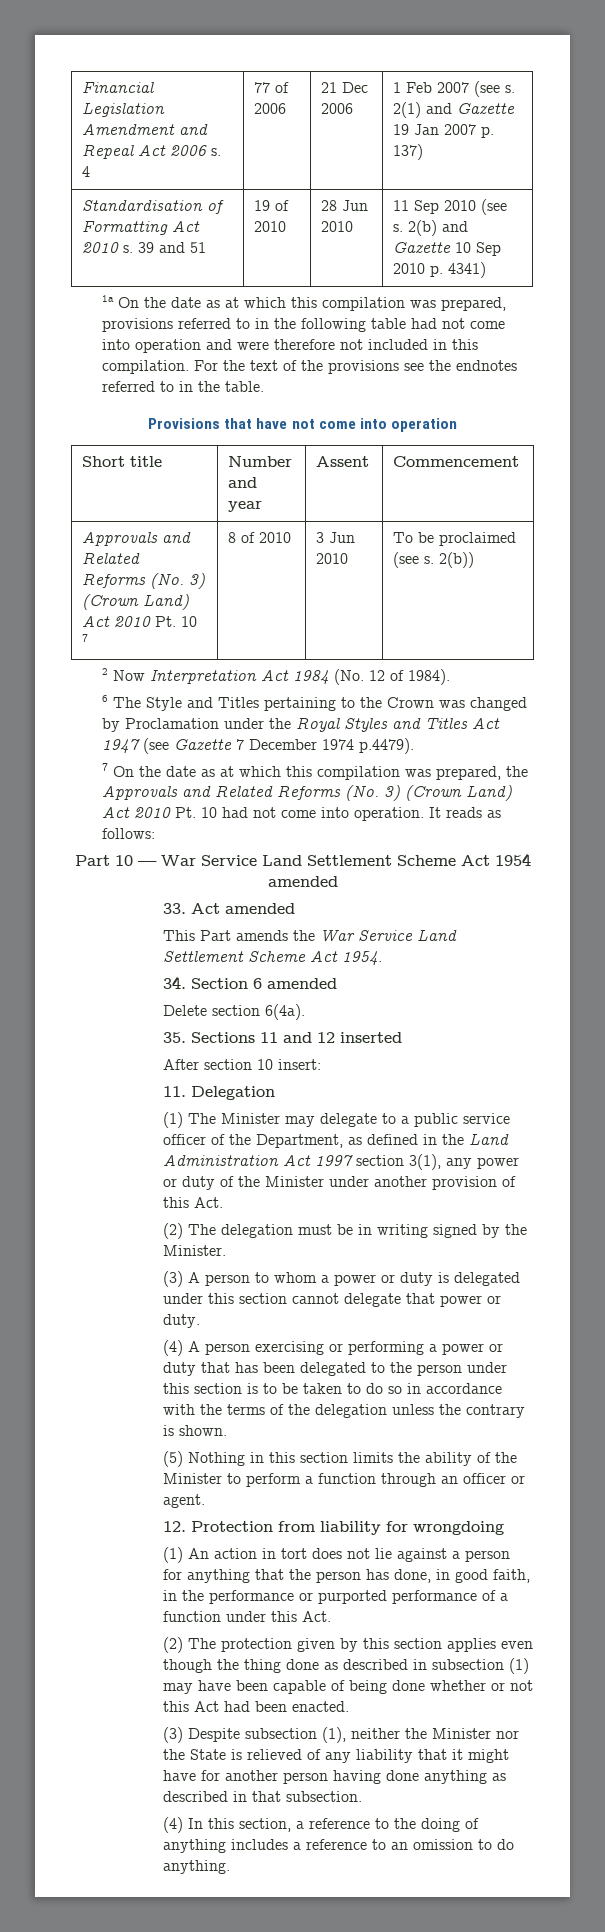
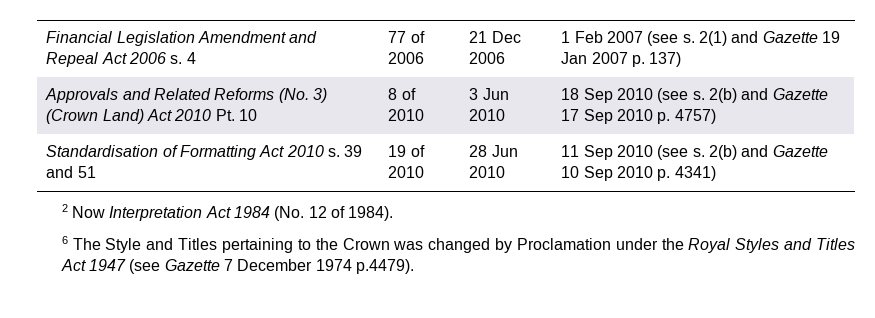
(424, 152) none -> [45,88,328,103] [46,109,258,124] [388,88,416,100] [388,109,425,121] [469,88,509,100] [469,109,506,121] [561,88,828,103] [561,109,716,124] // Approvals and Related Reforms (No. 3) (Crown Land) Act 2010 Pt. 10 | 8 of 2010 | 3 Jun 2010 | 18 Sep 2010 (see s. 2(b) and Gazette 17 Sep 2010 p. 4757)
[101,295,506,311] [101,318,505,332] [101,339,478,353] [101,360,517,374] [101,381,264,392] [147,418,458,432] [82,456,163,467] [228,456,293,467] [228,477,258,488] [228,501,263,512] [316,456,370,467] [393,456,520,467] [82,532,192,546] [82,552,141,564] [82,573,206,589] [82,594,190,610] [82,616,198,627] [82,634,89,642] [228,532,292,543] [316,532,356,543] [316,553,349,564] [393,532,517,546] [393,552,475,568] // 1a On the date as at which this compilation was prepared, provisions referred to in the following table had not come into operation and were therefore not included in this compilation. For the text of the provisions see the endnotes referred to in the table. // Provisions that have not come into operation // Short title | Number and year | Assent | Commencement // Approvals and Related Reforms (No. 3) (Crown Land) Act 2010 Pt. 10 7 | 8 of 2010 | 3 Jun 2010 | To be proclaimed (see s. 2(b)) -> (716, 173) none
[101,763,528,780] [101,785,512,801] [101,807,501,821] [101,828,155,839] [74,853,531,866] [267,876,338,887] [163,903,296,914] [163,929,458,942] [163,951,383,966] [163,976,338,989] [163,1004,306,1020] [163,1032,403,1043] [163,1059,322,1070] [163,1086,276,1100] [163,1112,511,1128] [163,1133,510,1148] [163,1154,520,1170] [163,1176,517,1190] [163,1197,224,1208] [163,1223,528,1239] [163,1245,227,1256] [163,1271,521,1287] [163,1293,502,1307] [163,1314,201,1328] [163,1340,504,1356] [163,1362,508,1376] [163,1383,503,1394] [163,1404,526,1418] [163,1425,228,1436] [163,1451,518,1467] [163,1473,526,1487] [163,1494,206,1508] [163,1521,505,1535] [163,1547,511,1563] [163,1569,531,1583] [163,1590,509,1604] [163,1611,332,1622] [163,1637,534,1653] [163,1658,530,1674] [163,1680,534,1694] [163,1701,350,1712] [163,1727,520,1743] [163,1749,510,1763] [163,1770,507,1784] [163,1791,363,1802] [163,1817,480,1833] [163,1839,515,1853] [163,1860,231,1874] // 7 On the date as at which this compilation was prepared, the Approvals and Related Reforms (No. 3) (Crown Land) Act 2010 Pt. 10 had not come into operation. It reads as follows: // Part 10 — War Service Land Settlement Scheme Act 1954 amended // 33. Act amended // This Part amends the War Service Land Settlement Scheme Act 1954. // 34. Section 6 amended // Delete section 6(4a). // 35. Sections 11 and 12 inserted // After section 10 insert: // 11. Delegation // (1) The Minister may delegate to a public service officer of the Department, as defined in the Land Administration Act 1997 section 3(1), any power or duty of the Minister under another provision of this Act. // (2) The delegation must be in writing signed by the Minister. // (3) A person to whom a power or duty is delegated under this section cannot delegate that power or duty. // (4) A person exercising or performing a power or duty that has been delegated to the person under this section is to be taken to do so in accordance with the terms of the delegation unless the contrary is shown. // (5) Nothing in this section limits the ability of the Minister to perform a function through an officer or agent. // 12. Protection from liability for wrongdoing // (1) An action in tort does not lie against a person for anything that the person has done, in good faith, in the performance or purported performance of a function under this Act. // (2) The protection given by this section applies even though the thing done as described in subsection (1) may have been capable of being done whether or not this Act had been enacted. // (3) Despite subsection (1), neither the Minister nor the State is relieved of any liability that it might have for another person having done anything as described in that subsection. // (4) In this section, a reference to the doing of anything includes a reference to an omission to do anything. -> (415, 266) none

